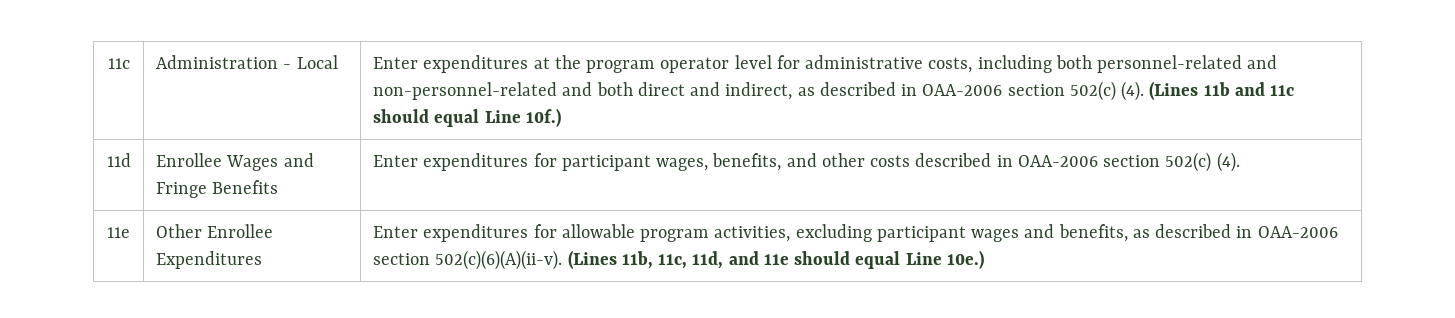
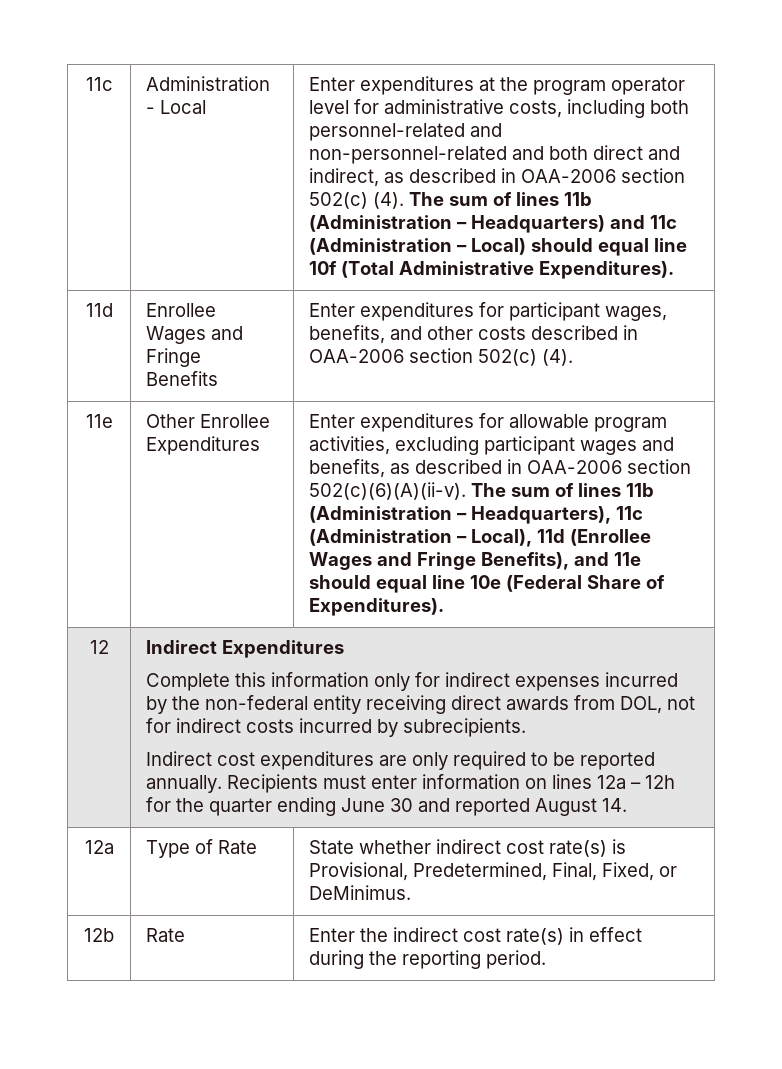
[1149,81,1295,100] [372,108,561,127] (Lines 11b and 11c should equal Line 10f.) -> [409,192,593,206] [309,215,678,233] [309,238,688,256] [309,261,675,279] The sum of lines 11b (Administration – Headquarters) and 11c (Administration – Local) should equal line 10f (Total Administrative Expenditures).
[567,250,984,269] (Lines 11b, 11c, 11d, and 11e should equal Line 10e.) -> [471,483,655,497] [309,506,644,524] [309,529,652,547] [309,552,642,570] [309,575,666,593] [309,598,445,616] [89,640,109,654] [146,640,345,658] [146,672,679,691] [146,695,696,714] [146,718,527,737] [146,751,656,770] [146,774,676,793] [146,797,628,816] [84,840,114,854] [146,839,258,858] [309,839,627,857] [309,862,678,881] [309,885,412,900] [84,928,114,942] [146,928,186,942] [309,927,643,945] [309,950,547,969] The sum of lines 11b (Administration – Headquarters), 11c (Administration – Local), 11d (Enrollee Wages and Fringe Benefits), and 11e should equal line 10e (Federal Share of Expenditures). // 12 | Indirect Expenditures // Complete this information only for indirect expenses incurred by the non-federal entity receiving direct awards from DOL, not for indirect costs incurred by subrecipients. // Indirect cost expenditures are only required to be reported annually. Recipients must enter information on lines 12a – 12h for the quarter ending June 30 and reported August 14. // 12a | Type of Rate | State whether indirect cost rate(s) is Provisional, Predetermined, Final, Fixed, or DeMinimus. // 12b | Rate | Enter the indirect cost rate(s) in effect during the reporting period.

